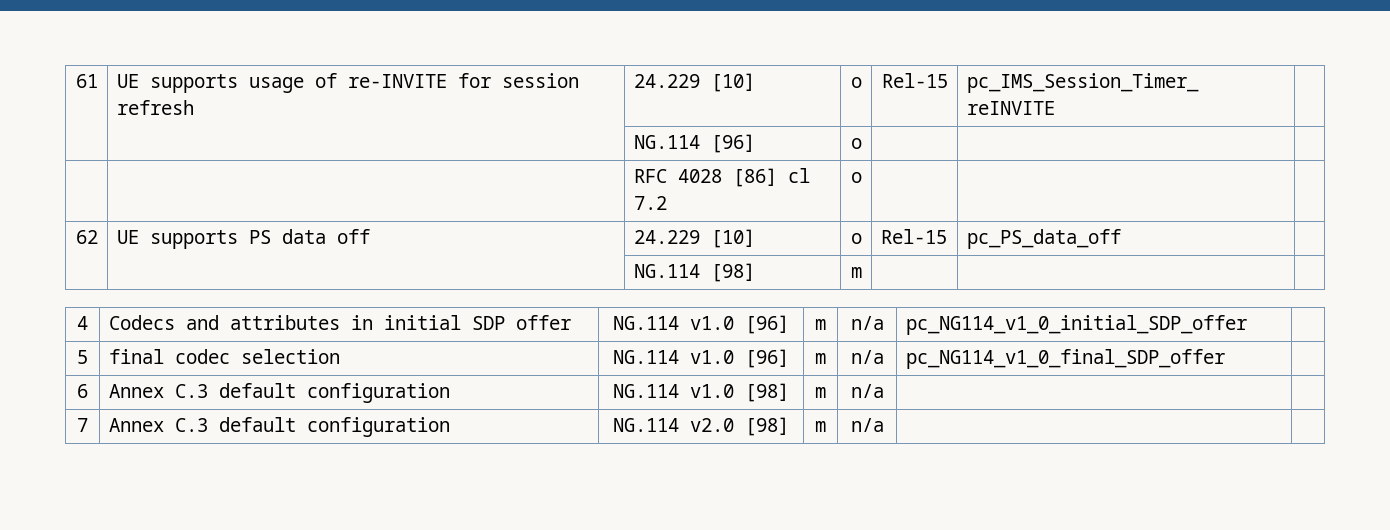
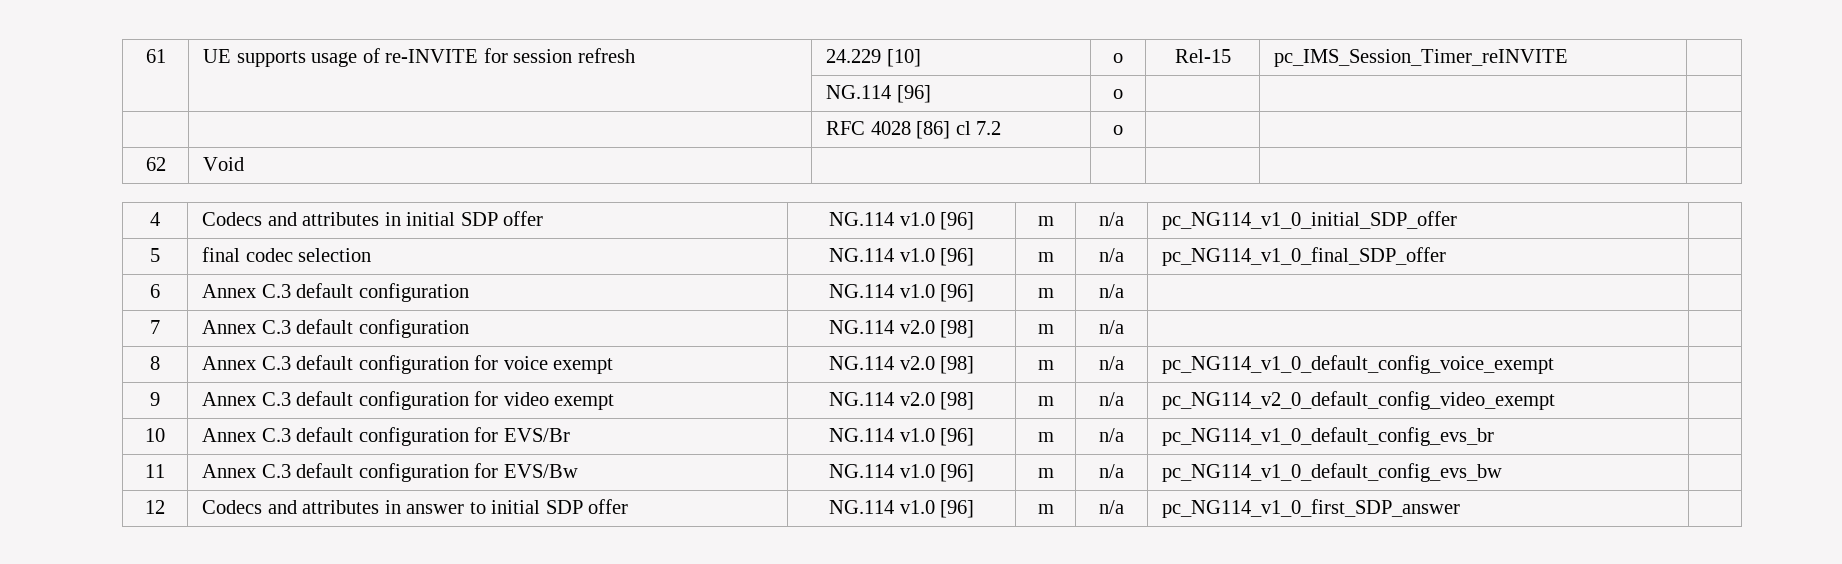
[116,229,370,249] [633,229,755,248] [850,233,862,244] [880,229,947,244] [966,229,1121,249] [633,263,755,282] [850,267,862,278] UE supports PS data off | 24.229 [10] | o | Rel-15 | pc_PS_data_off | // | | NG.114 [98] | m -> [203,157,245,171] Void | |
[745,383,789,402] [98] -> [940,284,975,302] [96]
(884, 425) none -> [150,356,160,370] [202,355,614,374] [828,356,975,374] [1037,360,1054,370] [1099,356,1124,370] [1162,355,1555,374] [150,392,160,406] [202,391,615,410] [828,392,975,410] [1037,396,1054,406] [1099,392,1124,406] [1162,391,1556,410] [145,428,165,442] [202,427,570,446] [828,428,975,446] [1037,432,1054,442] [1099,428,1124,442] [1162,427,1495,446] [145,464,165,478] [202,463,578,482] [828,464,975,482] [1037,468,1054,478] [1099,464,1124,478] [1162,463,1503,482] [145,500,165,514] [202,499,629,514] [828,500,975,518] [1037,504,1054,514] [1099,500,1124,514] [1162,499,1461,518] // 8 | Annex C.3 default configuration for voice exempt | NG.114 v2.0 [98] | m | n/a | pc_NG114_v1_0_default_config_voice_exempt | // 9 | Annex C.3 default configuration for video exempt | NG.114 v2.0 [98] | m | n/a | pc_NG114_v2_0_default_config_video_exempt | // 10 | Annex C.3 default configuration for EVS/Br | NG.114 v1.0 [96] | m | n/a | pc_NG114_v1_0_default_config_evs_br | // 11 | Annex C.3 default configuration for EVS/Bw | NG.114 v1.0 [96] | m | n/a | pc_NG114_v1_0_default_config_evs_bw | // 12 | Codecs and attributes in answer to initial SDP offer | NG.114 v1.0 [96] | m | n/a | pc_NG114_v1_0_first_SDP_answer |

